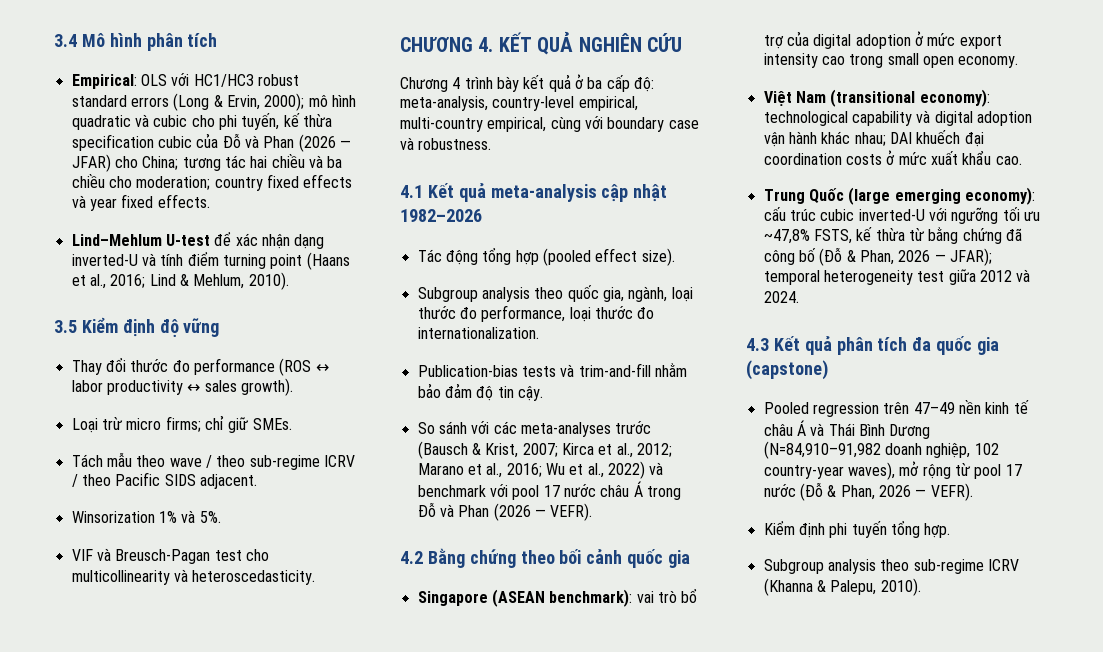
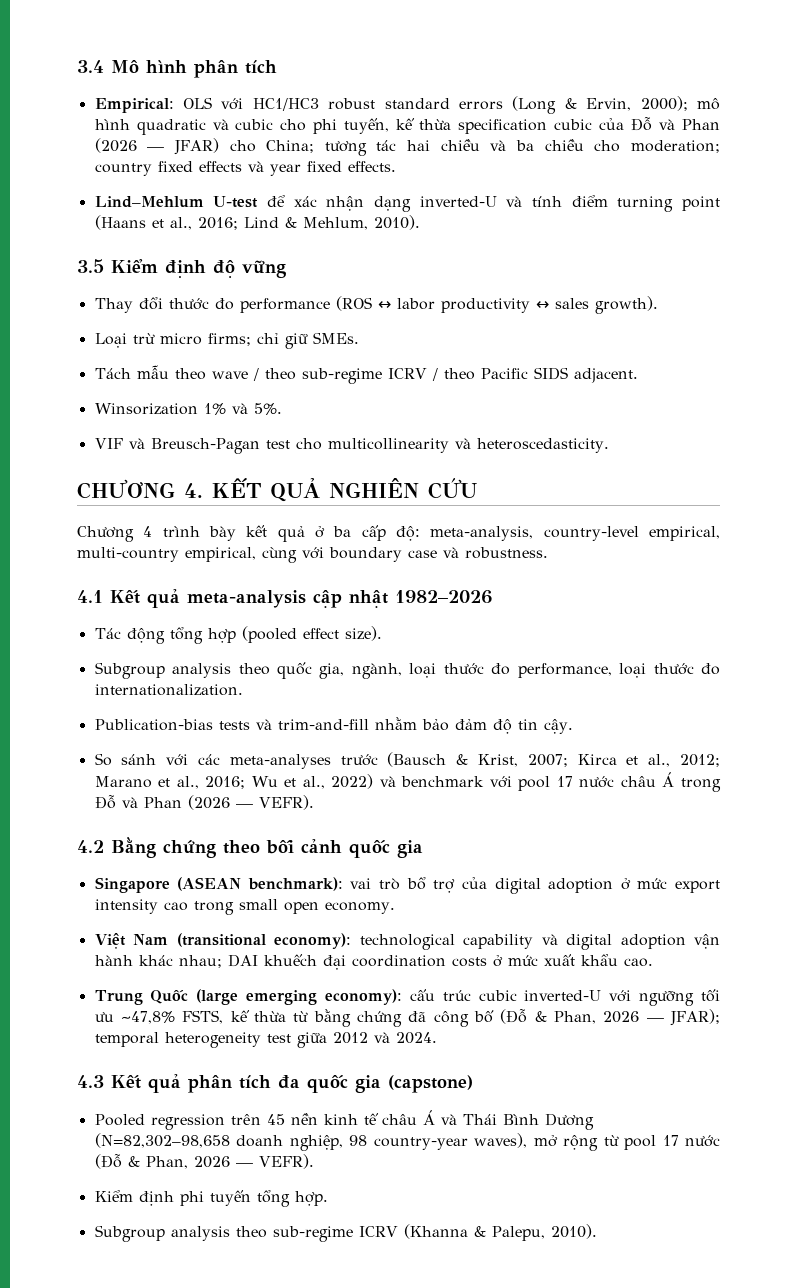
[913,402,955,414] 47–49 -> [266,1114,285,1125] 45
[763,441,881,459] (N=84,910–91,982 -> [94,1133,230,1148] (N=82,302–98,658
[974,443,999,455] 102 -> [349,1135,368,1146] 98

